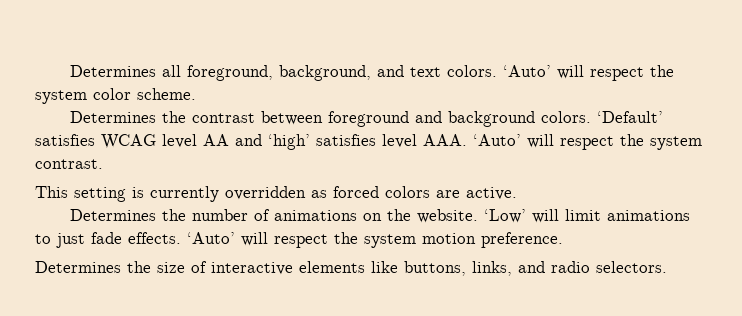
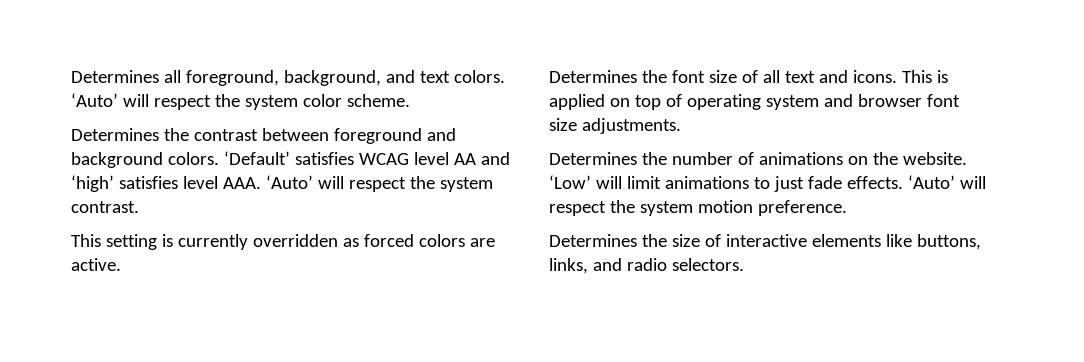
(517, 193) none -> [549,70,948,83] [549,94,960,110] [549,118,681,134] // Determines the font size of all text and icons. This is applied on top of operating system and browser font size adjustments.

